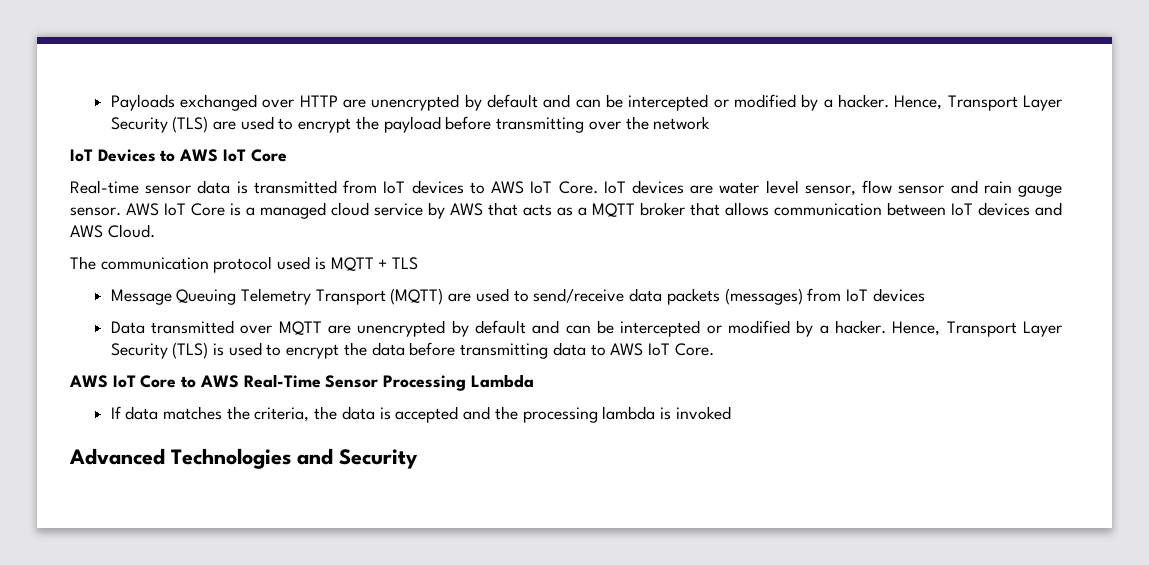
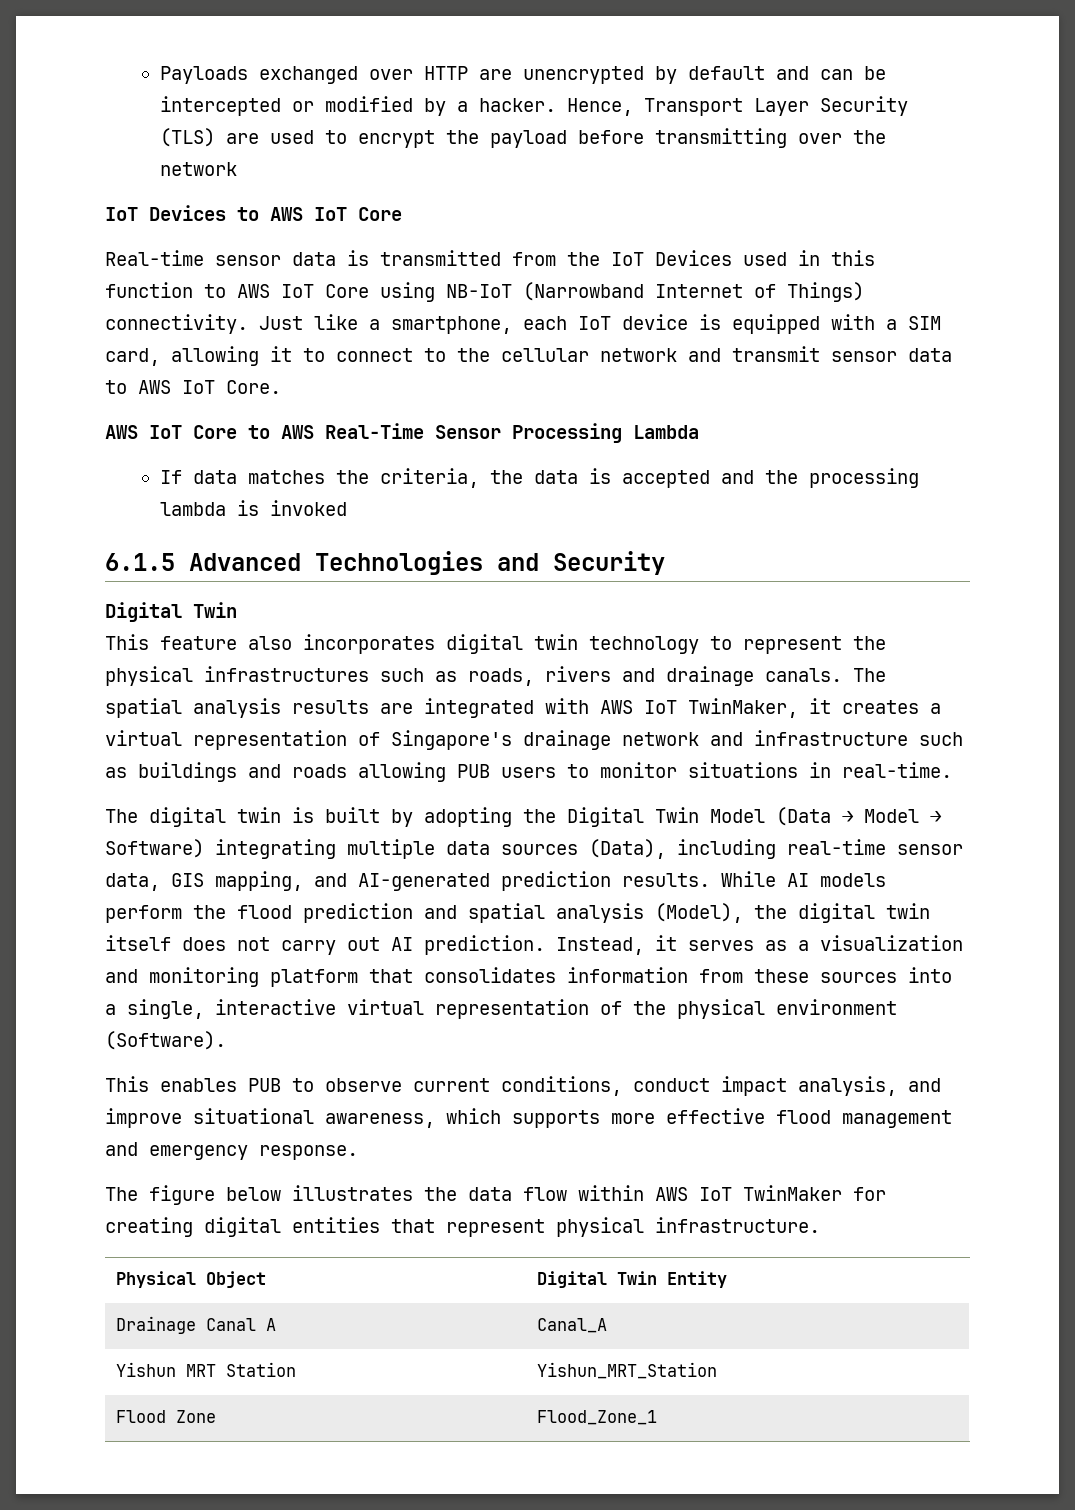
[383,180,1063,197] [70,202,1062,219] [70,224,155,238] [70,256,419,273] [110,288,925,305] [110,320,1062,337] [110,342,549,359] IoT devices to AWS IoT Core. IoT devices are water level sensor, flow sensor and rain gauge sensor. AWS IoT Core is a managed cloud service by AWS that acts as a MQTT broker that allows communication between IoT devices and AWS Cloud. // The communication protocol used is MQTT + TLS // Message Queuing Telemetry Transport (MQTT) are used to send/receive data packets (messages) from IoT devices // Data transmitted over MQTT are unencrypted by default and can be intercepted or modified by a hacker. Hence, Transport Layer Security (TLS) is used to encrypt the data before transmitting -> [567,250,875,266] [105,282,864,302] [105,314,941,334] [105,346,897,366] the IoT Devices used in this function to AWS IoT Core using NB-IoT (Narrowband Internet of Things) connectivity. Just like a smartphone, each IoT device is equipped with a SIM card, allowing it to connect to the cellular network and transmit sensor
(731, 413) none -> [105,553,175,571] 6.1.5
(418, 459) none -> [105,602,237,622] [105,634,886,654] [105,666,886,686] [105,698,941,718] [105,730,963,750] [105,762,952,782] [105,807,942,827] [105,839,963,859] [105,871,886,891] [105,903,930,923] [105,935,963,955] [105,967,952,987] [105,999,897,1019] [105,1031,226,1050] [105,1076,941,1096] [105,1108,952,1128] [105,1142,358,1160] [105,1185,886,1205] [105,1217,820,1237] [116,1271,267,1288] [537,1271,728,1288] [116,1316,277,1334] [537,1318,608,1333] [116,1362,297,1377] [537,1362,718,1379] [116,1410,217,1423] [537,1410,658,1425] // Digital Twin // This feature also incorporates digital twin technology to represent the physical infrastructures such as roads, rivers and drainage canals. The spatial analysis results are integrated with AWS IoT TwinMaker, it creates a virtual representation of Singapore's drainage network and infrastructure such as buildings and roads allowing PUB users to monitor situations in real-time. // The digital twin is built by adopting the Digital Twin Model (Data → Model → Software) integrating multiple data sources (Data), including real-time sensor data, GIS mapping, and AI-generated prediction results. While AI models perform the flood prediction and spatial analysis (Model), the digital twin itself does not carry out AI prediction. Instead, it serves as a visualization and monitoring platform that consolidates information from these sources into a single, interactive virtual representation of the physical environment (Software). // This enables PUB to observe current conditions, conduct impact analysis, and improve situational awareness, which supports more effective flood management and emergency response. // The figure below illustrates the data flow within AWS IoT TwinMaker for creating digital entities that represent physical infrastructure. // Physical Object | Digital Twin Entity // Drainage Canal A | Canal_A // Yishun MRT Station | Yishun_MRT_Station // Flood Zone | Flood_Zone_1

